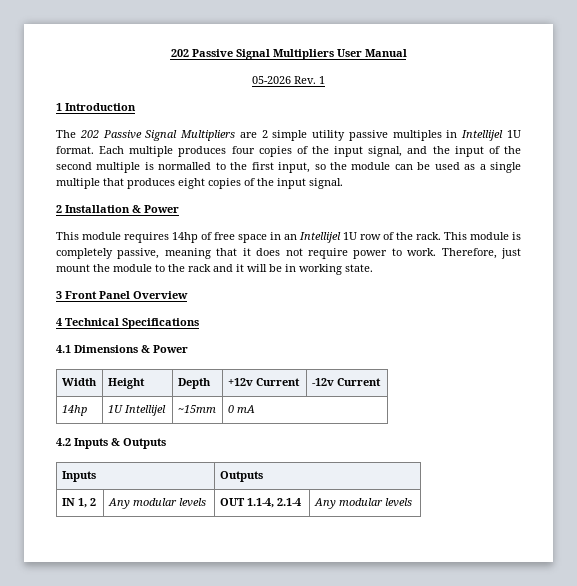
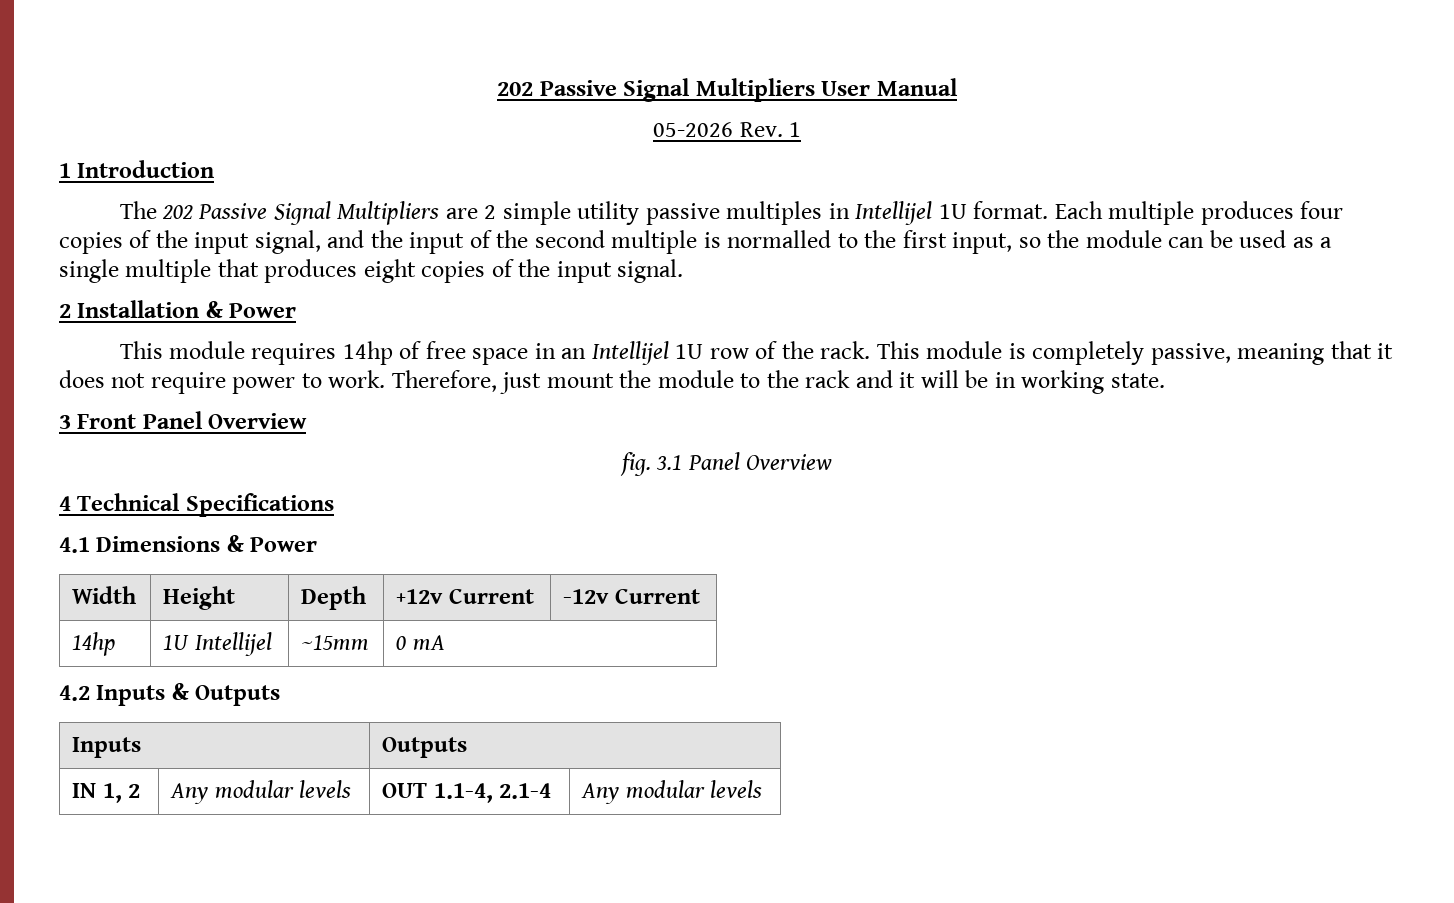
(188, 295) none -> [619,452,833,476] // fig. 3.1 Panel Overview

